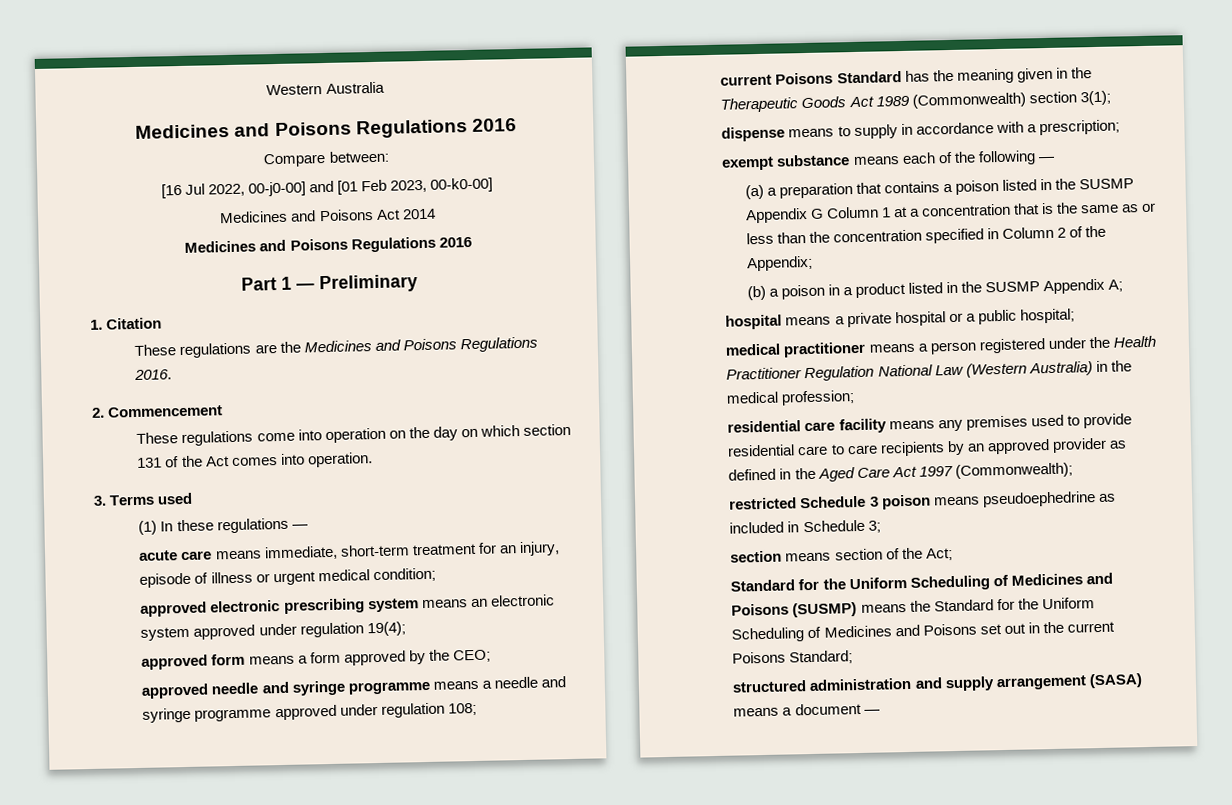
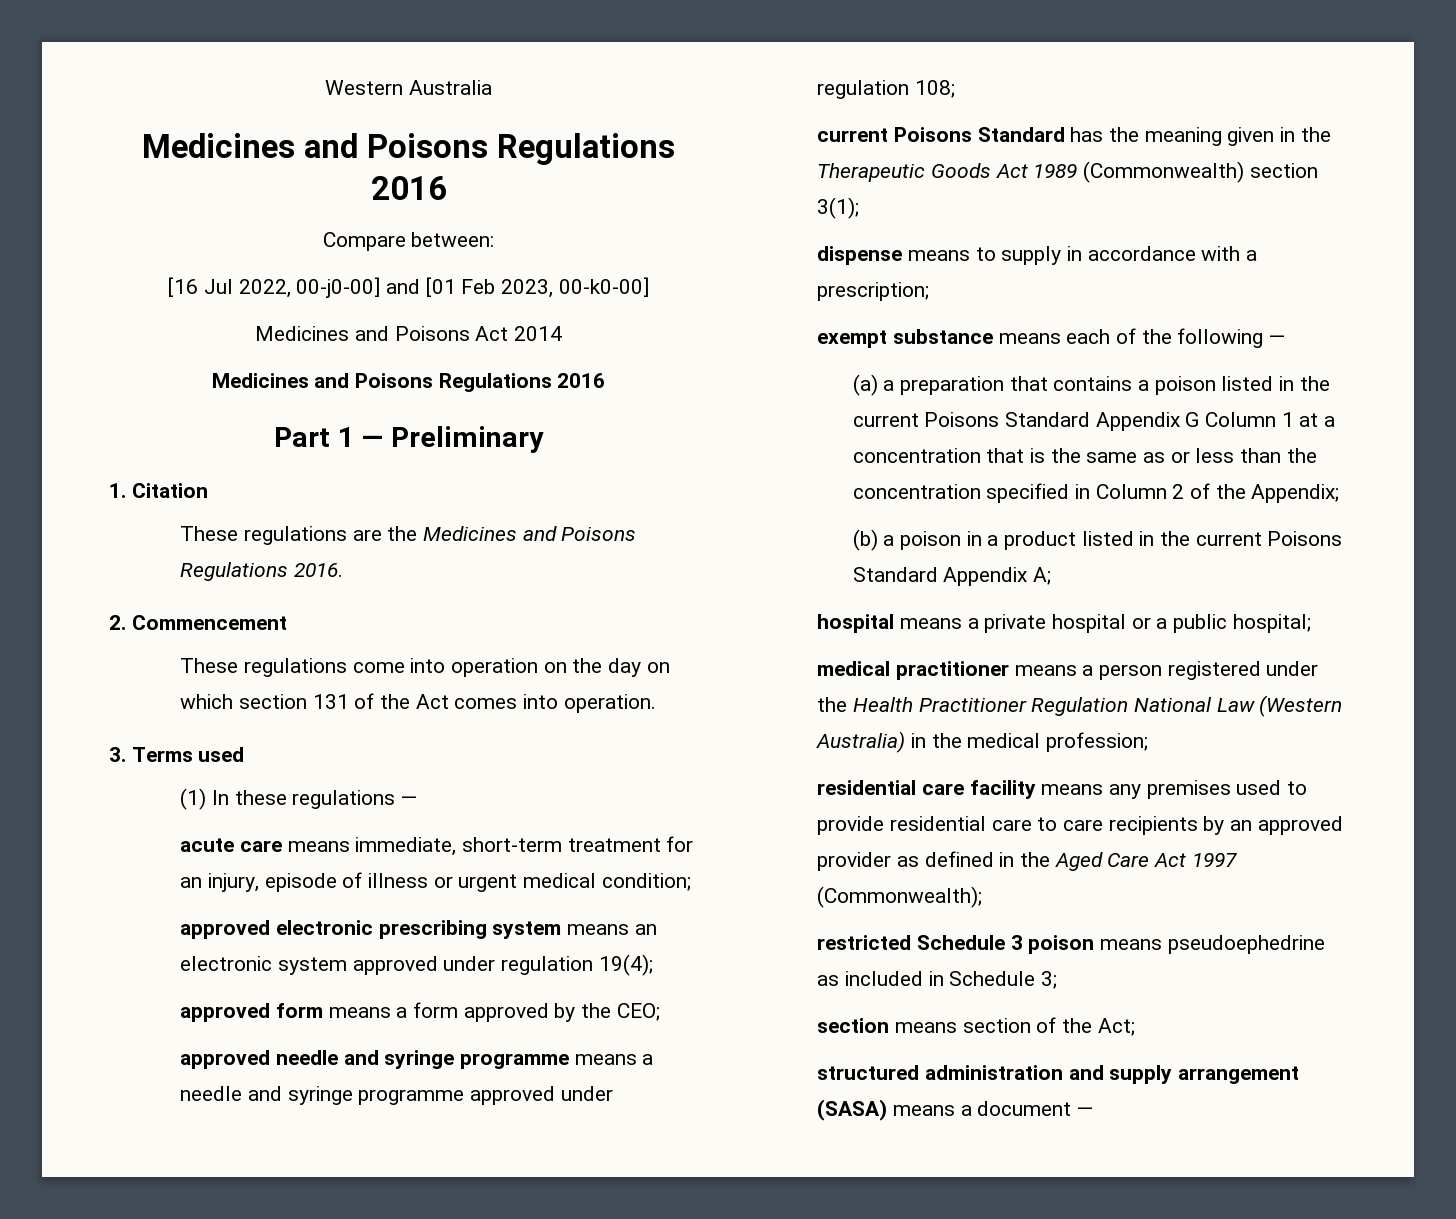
[1079,178,1135,190] SUSMP -> [852,412,1091,427] current Poisons Standard
[985,281,1041,293] SUSMP -> [1195,531,1343,546] [852,567,938,582] current Poisons Standard
[730,572,1113,592] [731,597,1095,618] [731,621,1115,643] [732,650,854,665] // Standard for the Uniform Scheduling of Medicines and Poisons (SUSMP) means the Standard for the Uniform Scheduling of Medicines and Poisons set out in the current Poisons Standard; -> (1135, 1027) none

